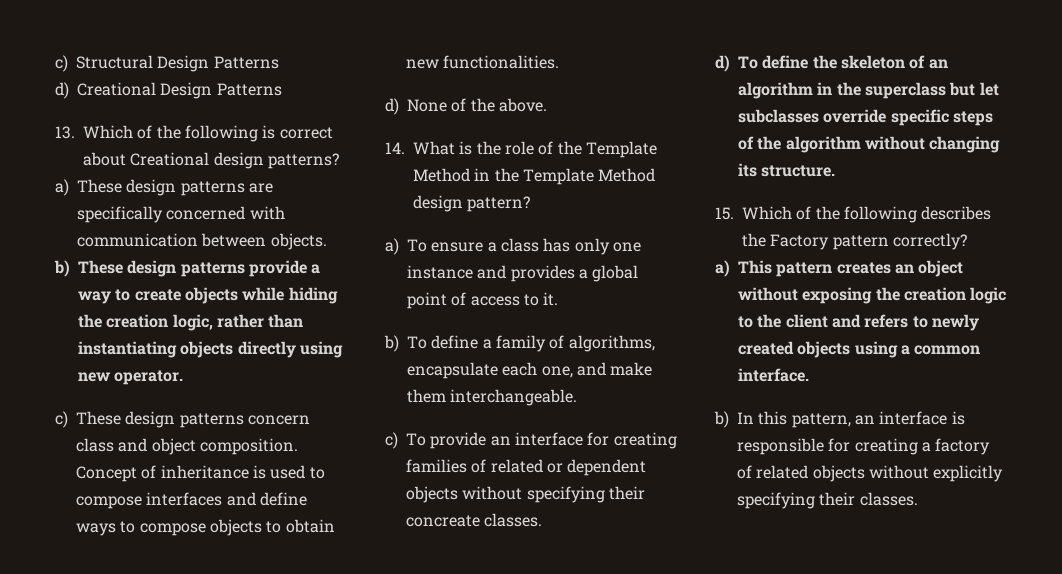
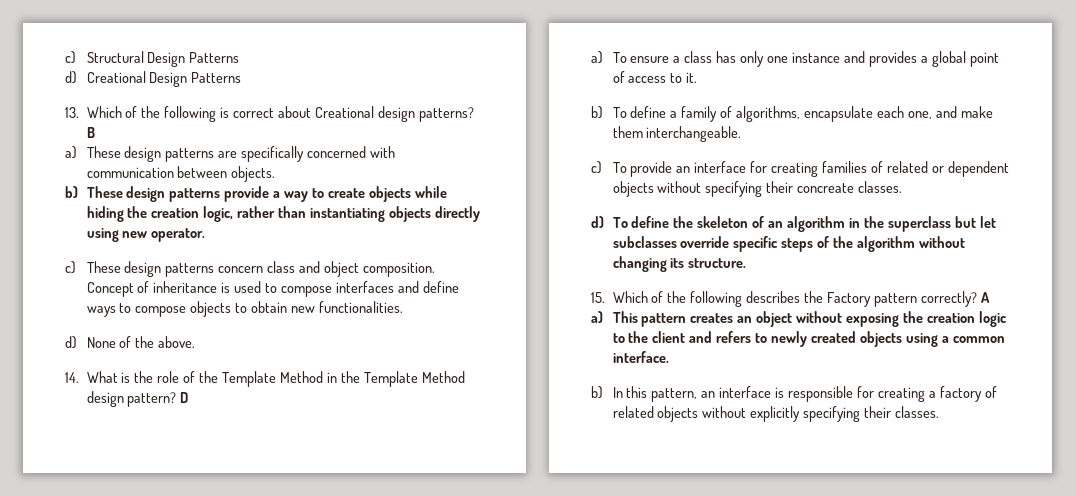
(339, 161) none -> [86,127,95,138] B
(531, 204) none -> [180,392,189,403] D
(967, 241) none -> [980,292,990,303] A

